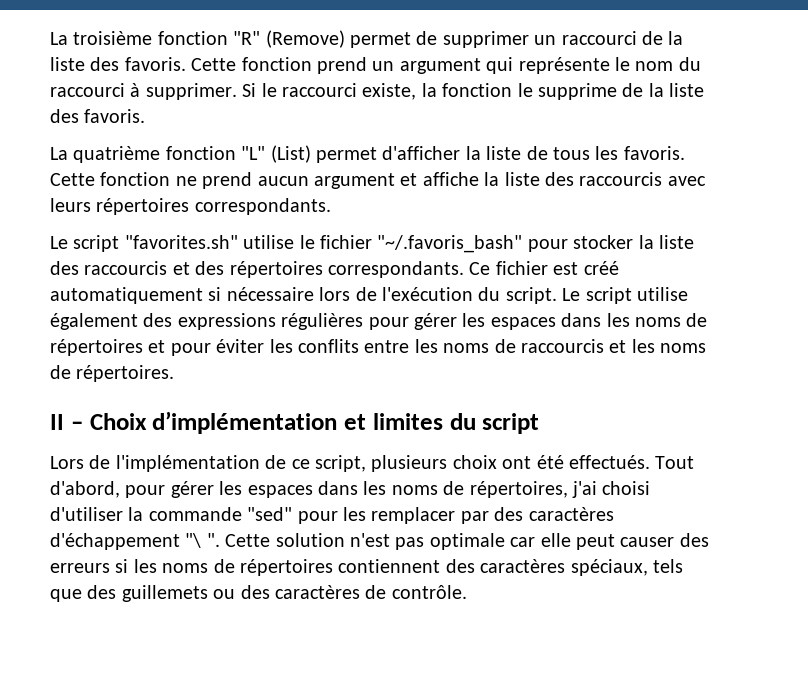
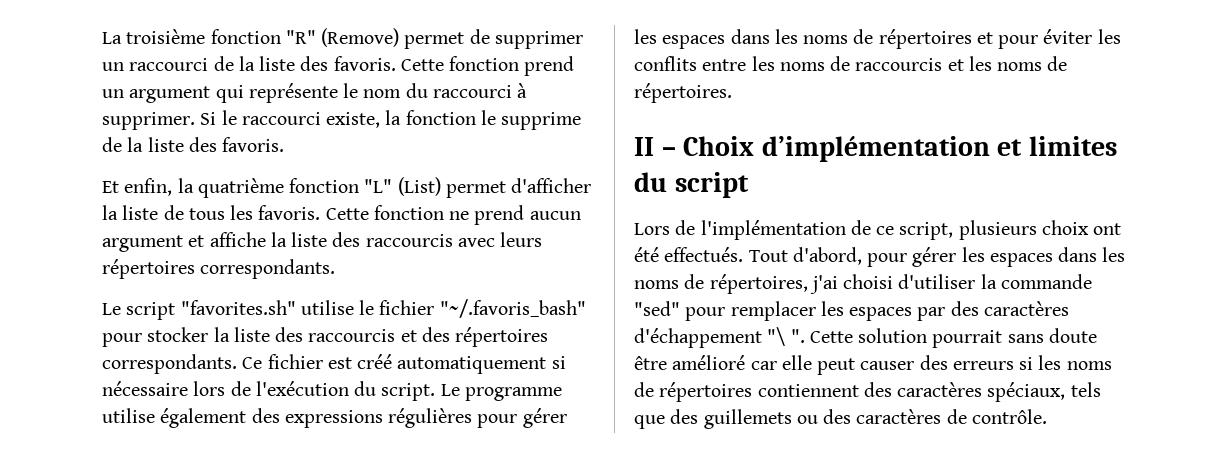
[50,147,68,160] La -> [102,178,194,196] Et enfin, la
[585,287,632,304] script -> [464,387,562,401] programme
[343,507,456,524] les remplacer -> [730,301,913,321] remplacer les espaces
[350,533,505,550] n'est pas optimale -> [932,328,1097,348] [634,355,746,370] pourrait sans doute être amélioré

